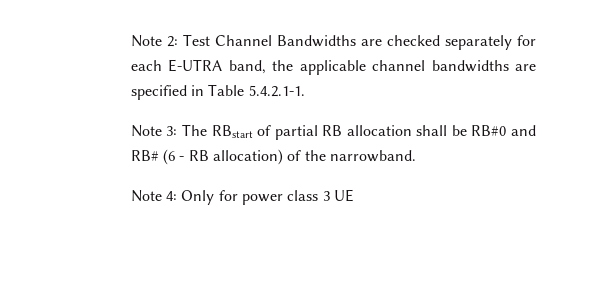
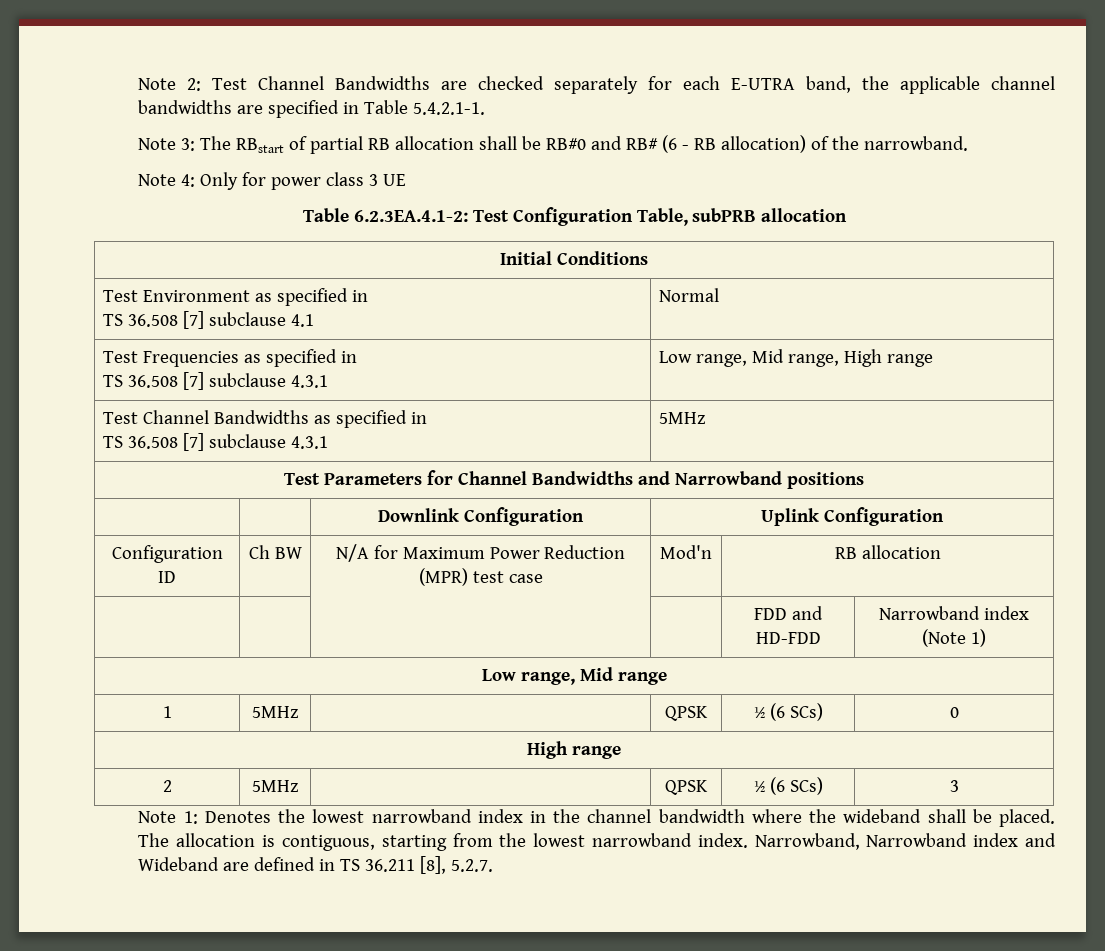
(355, 195) none -> [302,207,848,226] [500,251,648,265] [102,288,368,306] [102,311,314,329] [658,288,719,302] [102,349,357,367] [102,372,328,390] [658,349,933,367] [102,410,427,428] [102,433,328,451] [658,412,706,424] [284,470,864,489] [378,507,584,526] [761,507,944,526] [111,545,223,563] [158,571,176,583] [248,545,302,559] [335,544,626,562] [418,568,543,586] [660,545,712,559] [834,545,941,559] [754,606,823,620] [755,632,821,644] [879,606,1029,620] [922,629,986,647] [481,667,667,685] [162,706,172,718] [251,706,299,718] [665,706,708,721] [753,703,823,721] [949,707,959,718] [527,741,621,759] [162,780,172,792] [251,780,299,792] [665,780,708,795] [753,777,823,795] [949,780,959,792] [138,809,1055,827] [138,833,1056,851] [138,856,494,874] // Table 6.2.3EA.4.1-2: Test Configuration Table, subPRB allocation // Initial Conditions // Test Environment as specified in // TS 36.508 [7] subclause 4.1 | Normal // Test Frequencies as specified in // TS 36.508 [7] subclause 4.3.1 | Low range, Mid range, High range // Test Channel Bandwidths as specified in // TS 36.508 [7] subclause 4.3.1 | 5MHz // Test Parameters for Channel Bandwidths and Narrowband positions // | | Downlink Configuration | Uplink Configuration // Configuration ID | Ch BW | N/A for Maximum Power Reduction (MPR) test case | Mod'n | RB allocation // | | | | FDD and HD-FDD | Narrowband index (Note 1) // Low range, Mid range // 1 | 5MHz | | QPSK | ½ (6 SCs) | 0 // High range // 2 | 5MHz | | QPSK | ½ (6 SCs) | 3 // Note 1: Denotes the lowest narrowband index in the channel bandwidth where the wideband shall be placed. The allocation is contiguous, starting from the lowest narrowband index. Narrowband, Narrowband index and Wideband are defined in TS 36.211 [8], 5.2.7.

